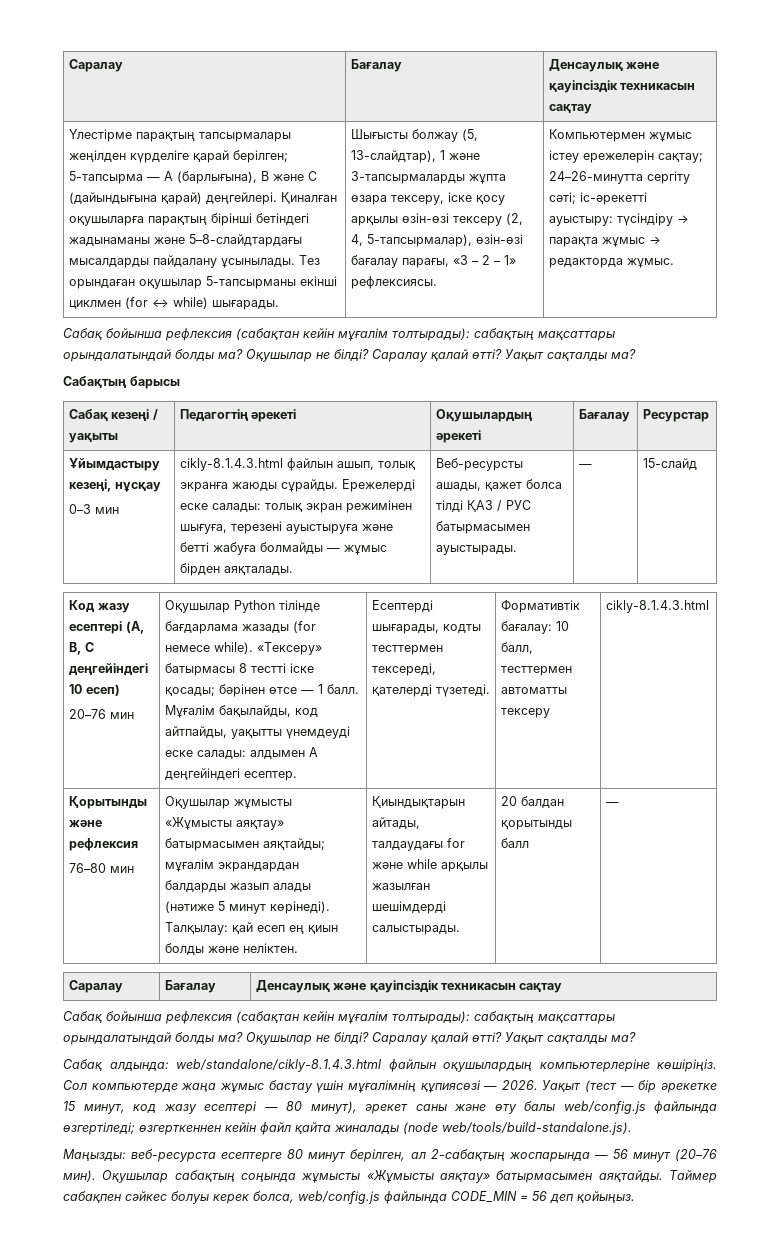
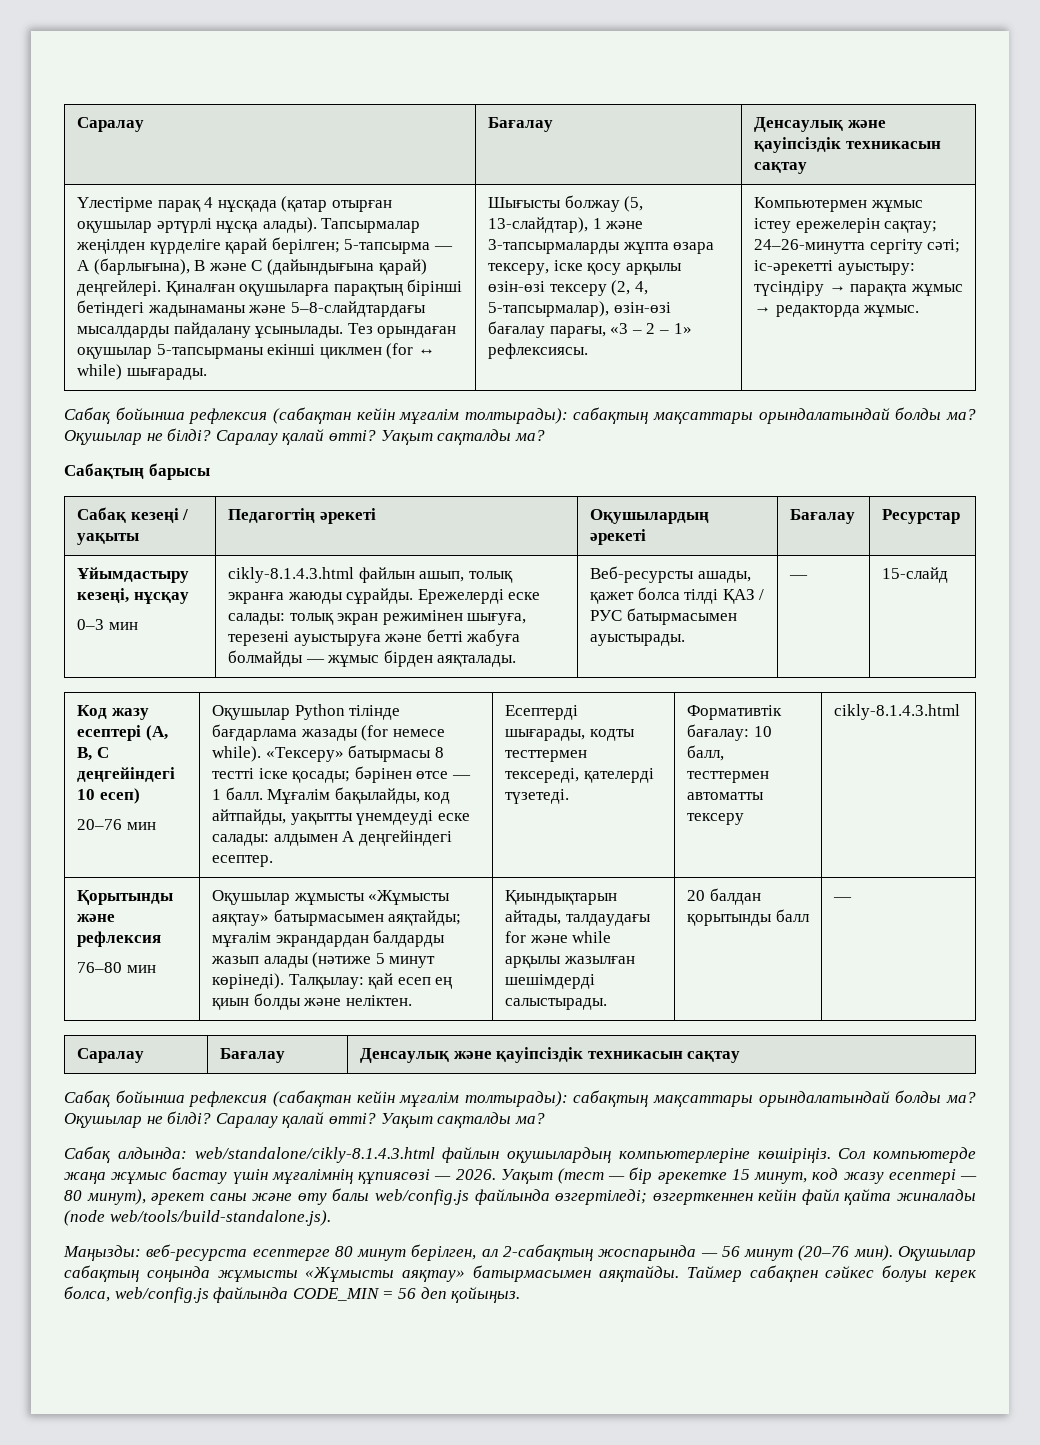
[135,132,291,142] парақтың тапсырмалары -> [157,196,392,212] [77,217,421,233] парақ 4 нұсқада (қатар отырған оқушылар әртүрлі нұсқа алады). Тапсырмалар

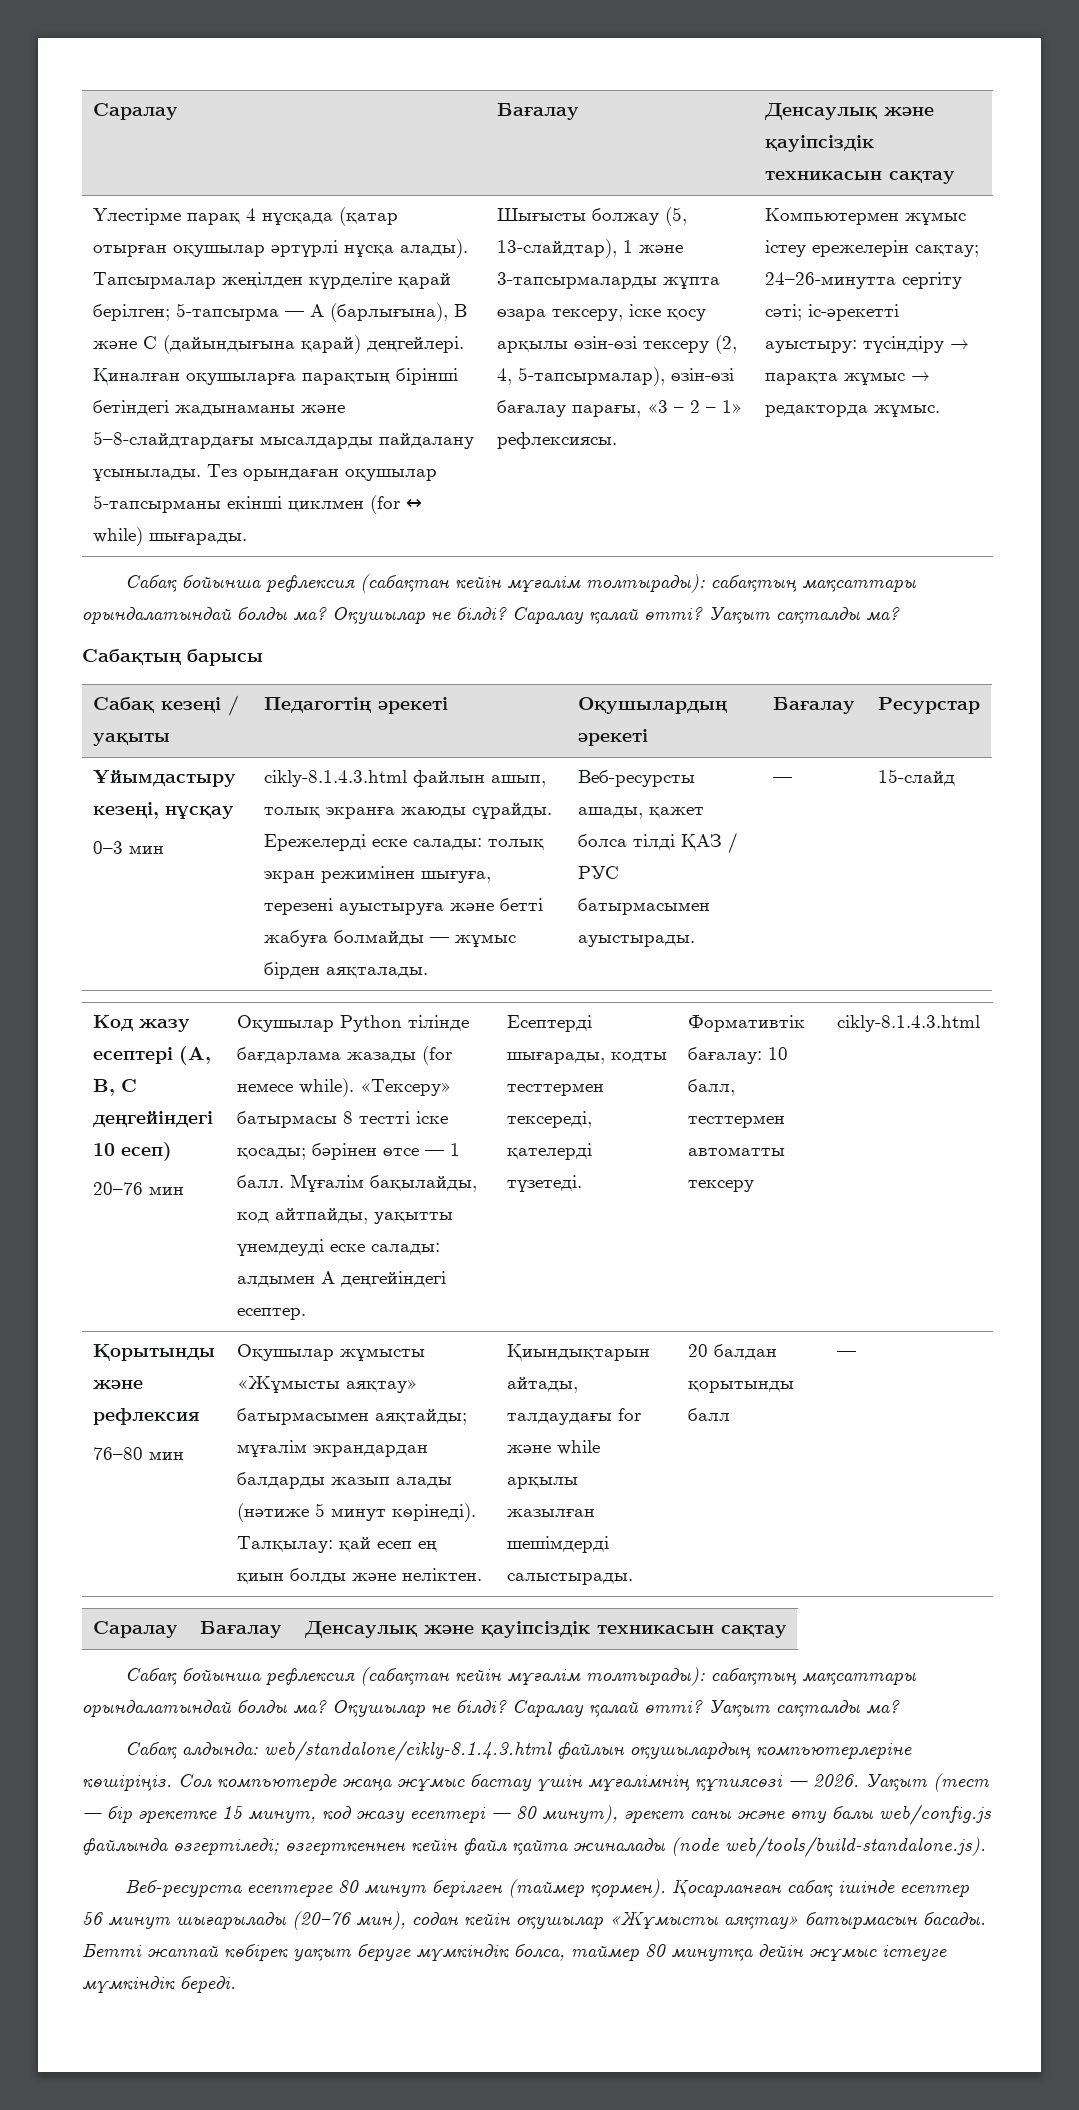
[63,1244,248,1261] Маңызды: веб-ресурста -> [125,1880,243,1898] Веб-ресурста
[411,1244,977,1261] [64,1265,978,1282] [64,1286,521,1303] берілген, ал 2-сабақтың жоспарында — 56 минут (20–76 мин). Оқушылар сабақтың соңында жұмысты «Жұмысты аяқтау» батырмасымен аяқтайды. Таймер сабақпен сәйкес болуы керек болса, web/config.js файлында CODE_MIN = 56 деп қойыңыз. -> [432,1879,970,1898] [82,1911,986,1930] [82,1944,947,1962] [82,1976,236,1994] берілген (таймер қормен). Қосарланған сабақ ішінде есептер 56 минут шығарылады (20–76 мин), содан кейін оқушылар «Жұмысты аяқтау» батырмасын басады. Бетті жаппай көбірек уақыт беруге мүмкіндік болса, таймер 80 минутқа дейін жұмыс істеуге мүмкіндік береді.

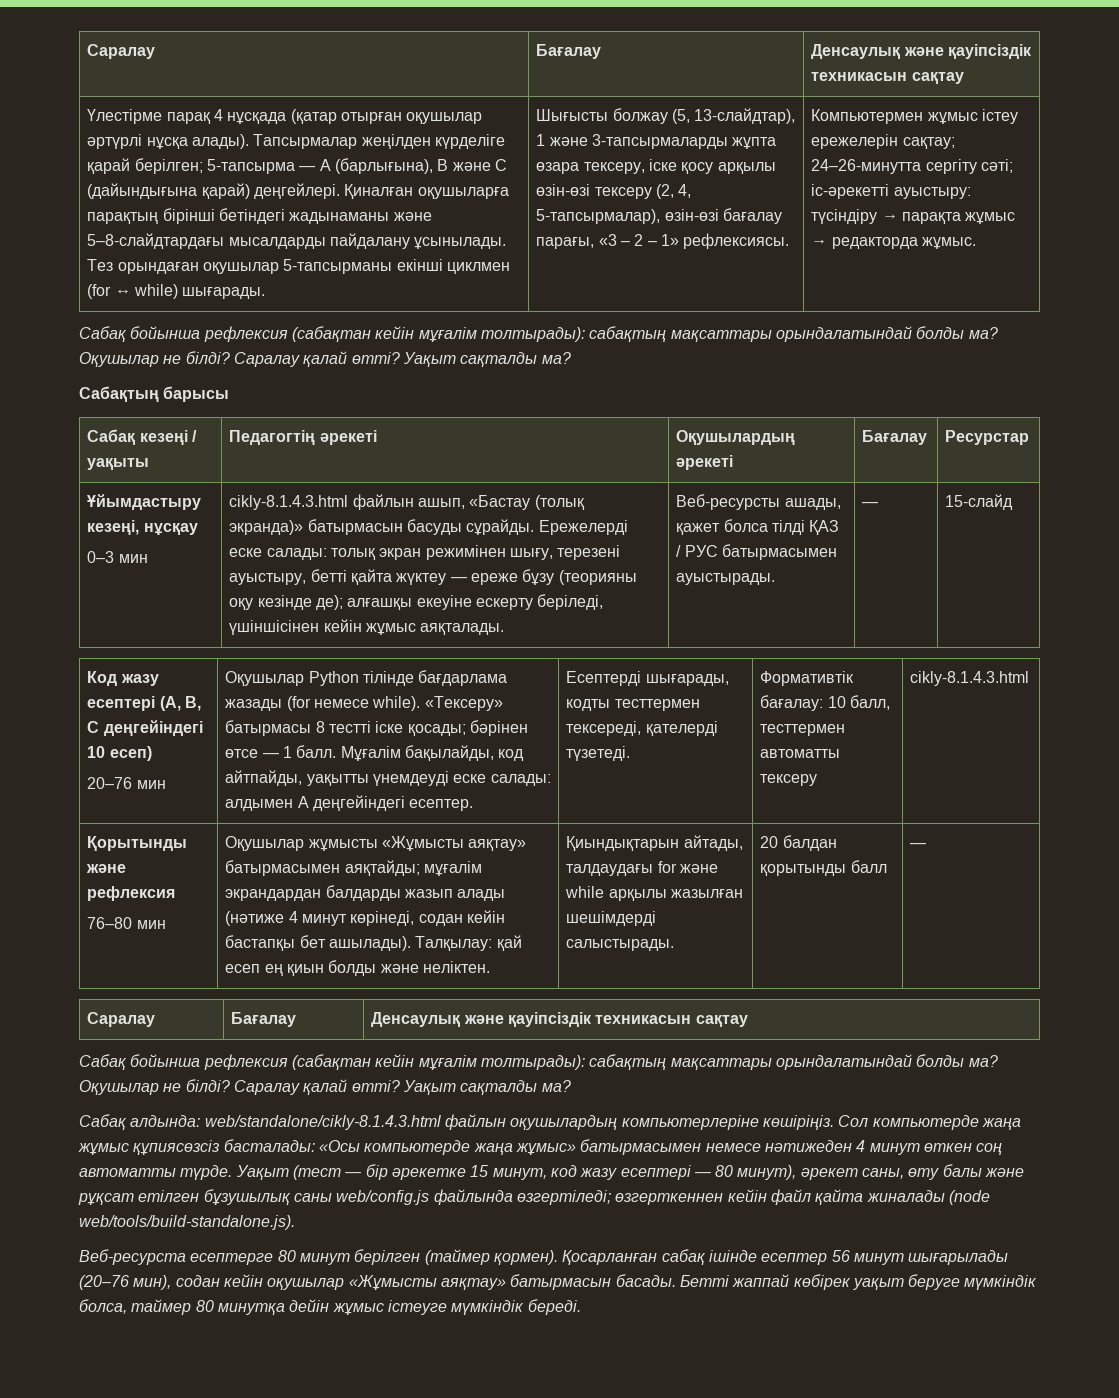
[263,807,466,819] толық экранға жаюды -> [469,495,585,510] [229,519,462,535] «Бастау (толық экранда)» батырмасын басуды
[420,871,491,883] [263,898,543,915] [263,930,516,947] [263,962,320,979] шығуға, терезені ауыстыруға және бетті жабуға болмайды — жұмыс бірден -> [509,545,621,560] [229,569,637,585] [229,594,604,610] [229,619,416,635] шығу, терезені ауыстыру, бетті қайта жүктеу — ереже бұзу (теорияны оқу кезінде де); алғашқы екеуіне ескерту беріледі, үшіншісінен кейін жұмыс
[314,1503,476,1522] 5 минут көрінеді). -> [288,910,505,926] [225,935,411,951] 4 минут көрінеді, содан кейін бастапқы бет ашылады).
[470,1774,859,1791] бастау үшін мұғалімнің құпиясөзі — 2026. -> [133,1139,1003,1155] [79,1165,233,1180] құпиясөзсіз басталады: «Осы компьютерде жаңа жұмыс» батырмасымен немесе нәтижеден 4 минут өткен соң автоматты түрде.
[690,1806,874,1823] саны және өту балы -> [862,1164,1025,1180] [78,1189,332,1205] саны, өту балы және рұқсат етілген бұзушылық саны

